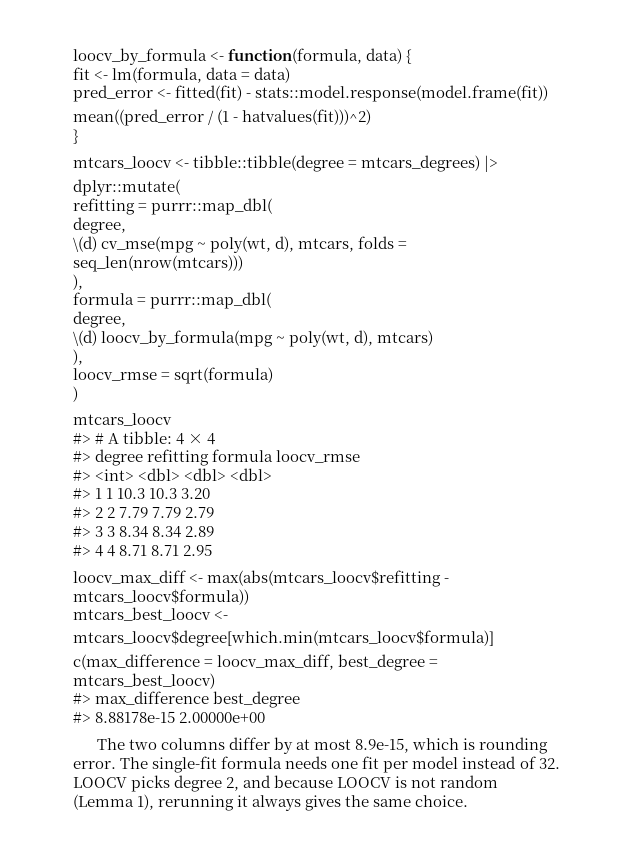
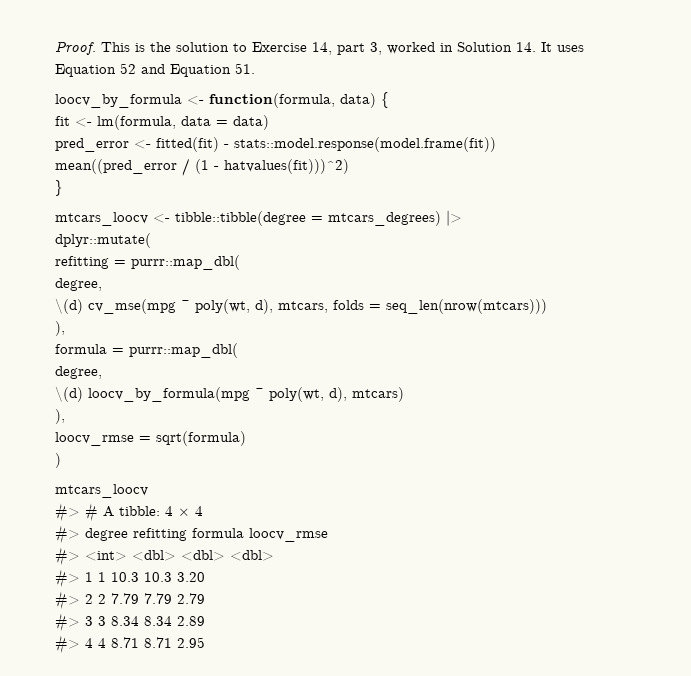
(73, 56) none -> [55,41,584,55] [55,63,255,77] Proof. This is the solution to Exercise 14, part 3, worked in Solution 14. It uses Equation 52 and Equation 51. //
[73,570,450,587] [73,589,249,605] [73,607,229,621] [73,630,494,647] [73,654,439,671] [73,673,215,689] [73,691,301,708] [73,711,266,723] [96,737,549,754] [73,756,560,773] [73,775,499,792] [73,794,469,811] // loocv_max_diff <- max(abs(mtcars_loocv$refitting - mtcars_loocv$formula)) // mtcars_best_loocv <- // mtcars_loocv$degree[which.min(mtcars_loocv$formula)] // c(max_difference = loocv_max_diff, best_degree = mtcars_best_loocv) // #> max_difference best_degree // #> 8.88178e-15 2.00000e+00 // The two columns differ by at most 8.9e-15, which is rounding error. The single-fit formula needs one fit per model instead of 32. LOOCV picks degree 2, and because LOOCV is not random (Lemma 1), rerunning it always gives the same choice. -> (205, 642) none

